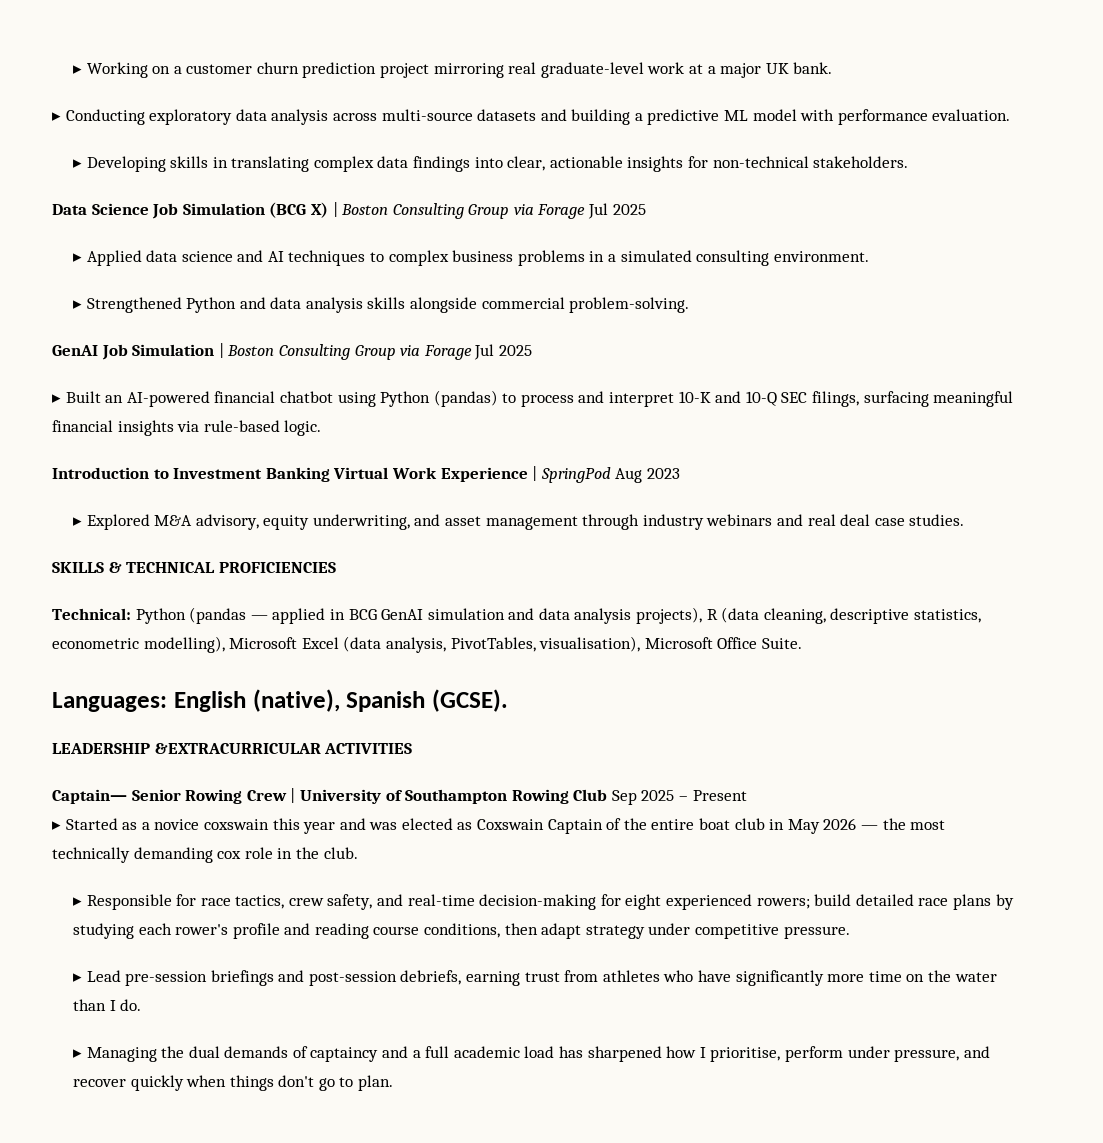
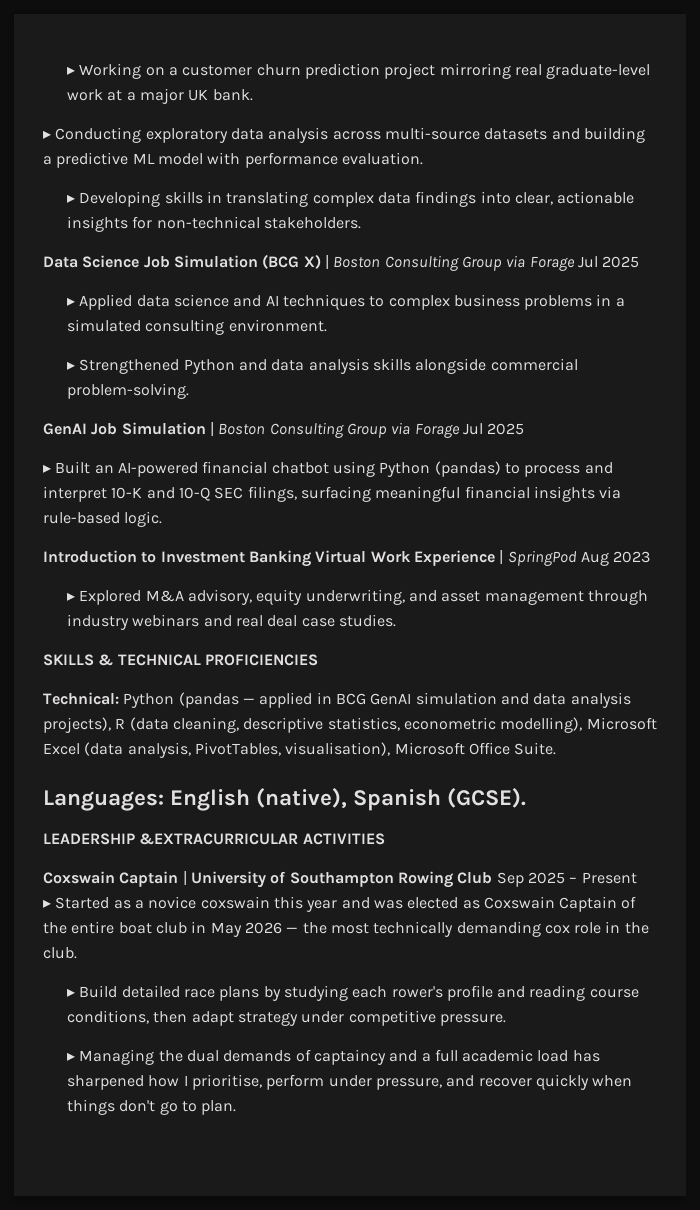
[52,789,287,804] Captain— Senior Rowing Crew -> [43,871,179,887] Coxswain Captain
[86,894,852,910] Responsible for race tactics, crew safety, and real-time decision-making for eight experienced rowers; build -> [79,985,118,998] Build
[72,970,997,986] [72,999,142,1011] // ▸ Lead pre-session briefings and post-session debriefs, earning trust from athletes who have significantly more time on the water than I do. -> (506, 1020) none

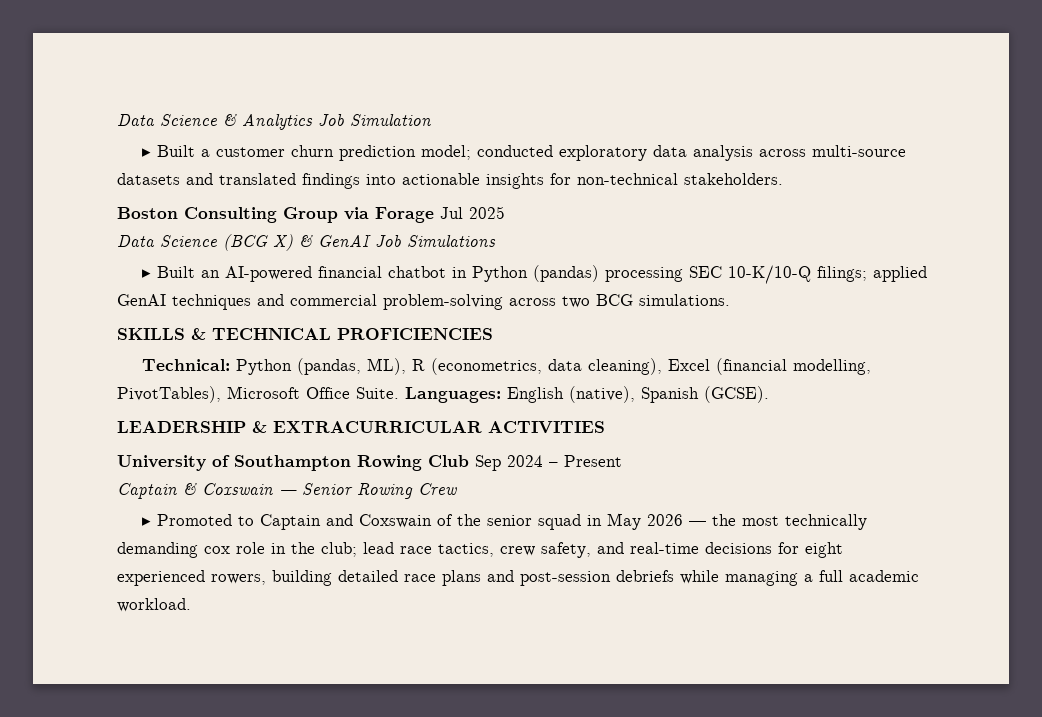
[66,63,651,79] [66,88,253,104] [43,127,142,143] ▸ Working on a customer churn prediction project mirroring real graduate-level work at a major UK bank. // ▸ Conducting -> [117,114,431,130] [142,145,554,161] Data Science & Analytics Job Simulation // ▸ Built a customer churn prediction model; conducted
[583,127,645,143] [43,152,423,168] [66,191,411,207] building a predictive ML model with performance evaluation. // ▸ Developing skills in translating complex data -> [219,173,296,185] translated
[514,192,553,205] clear, -> (396, 179) none
[43,254,640,271] [66,294,625,310] [66,319,327,335] [66,358,578,374] [66,383,189,399] [43,422,525,438] Data Science Job Simulation (BCG X) | Boston Consulting Group via Forage Jul 2025 // ▸ Applied data science and AI techniques to complex business problems in a simulated consulting environment. // ▸ Strengthened Python and data analysis skills alongside commercial problem-solving. // GenAI Job Simulation | Boston Consulting Group via Forage Jul 2025 -> [117,206,505,223] [117,234,496,251] Boston Consulting Group via Forage Jul 2025 // Data Science (BCG X) & GenAI Job Simulations
[332,461,375,477] using -> [452,267,468,278] in
[504,462,613,477] [43,486,622,502] [43,511,163,527] [43,550,651,567] [66,589,648,605] [66,614,396,630] to process and interpret 10-K and 10-Q SEC filings, surfacing meaningful financial insights via rule-based logic. // Introduction to Investment Banking Virtual Work Experience | SpringPod Aug 2023 // ▸ Explored M&A advisory, equity underwriting, and asset management through industry webinars and real deal case studies. -> [605,265,928,284] [117,294,730,310] processing SEC 10-K/10-Q filings; applied GenAI techniques and commercial problem-solving across two BCG simulations.
[178,692,631,708] [43,717,657,733] [43,742,391,758] (pandas — applied in BCG GenAI simulation and data analysis projects), R (data cleaning, descriptive statistics, econometric modelling), Microsoft Excel (data analysis, PivotTables, visualisation), -> [297,358,872,375] [117,386,221,403] (pandas, ML), R (econometrics, data cleaning), Excel (financial modelling, PivotTables),
(557, 748) // -> (399, 393) none
[139,833,299,845] &EXTRACURRICULAR -> [252,421,482,433] & EXTRACURRICULAR
[43,871,187,887] Coxswain Captain | -> (605, 427) none
[527,872,565,884] 2025 -> [507,455,543,467] 2024
[43,896,637,912] [43,921,187,934] ▸ Started as a novice coxswain this year and was elected as Coxswain Captain of the entire boat club -> [117,483,457,499] [142,514,582,530] Captain & Coxswain — Senior Rowing Crew // ▸ Promoted to Captain and Coxswain of the senior squad
[43,947,77,959] [66,985,639,1001] [66,1010,506,1026] [66,1049,600,1065] [66,1074,633,1090] [66,1099,237,1115] club. // ▸ Build detailed race plans by studying each rower's profile and reading course conditions, then adapt strategy under competitive pressure. // ▸ Managing the dual demands of captaincy and a full academic load has sharpened how I prioritise, perform under pressure, and recover quickly when things don't go to plan. -> [321,542,843,558] [117,570,919,586] [117,598,191,612] club; lead race tactics, crew safety, and real-time decisions for eight experienced rowers, building detailed race plans and post-session debriefs while managing a full academic workload.

